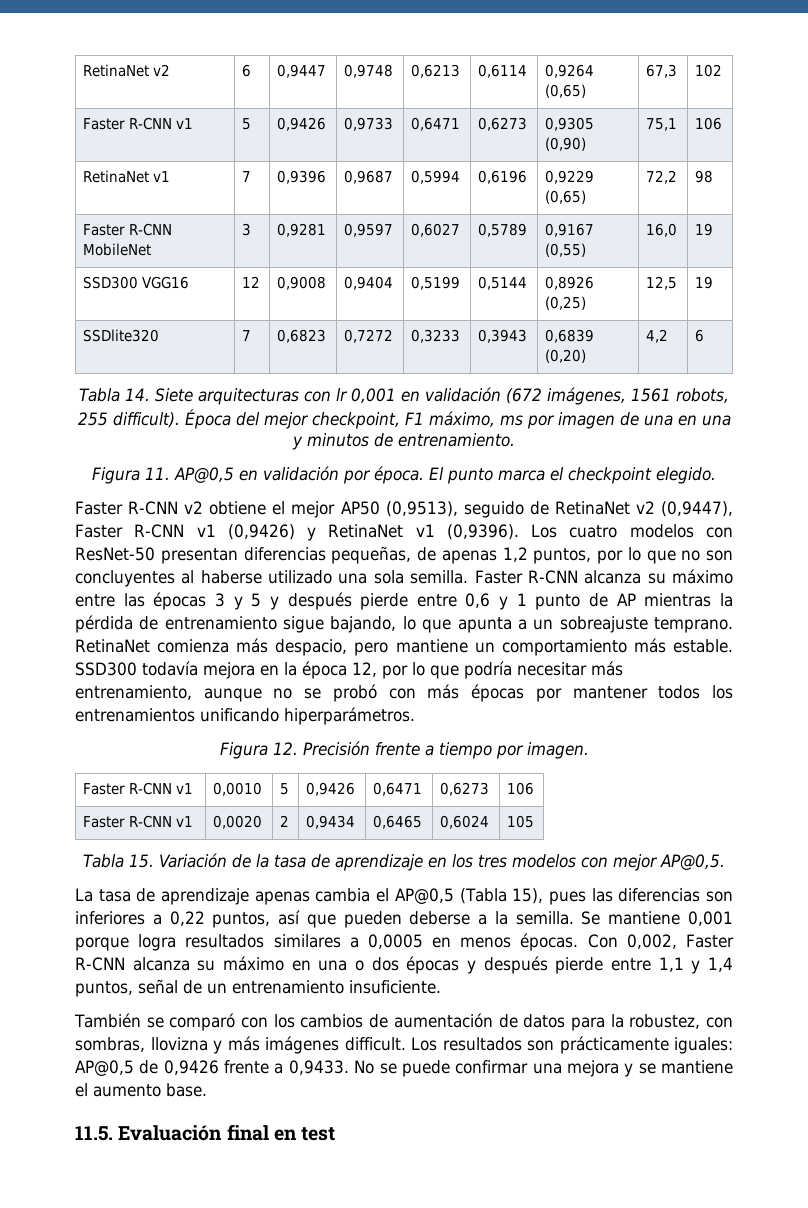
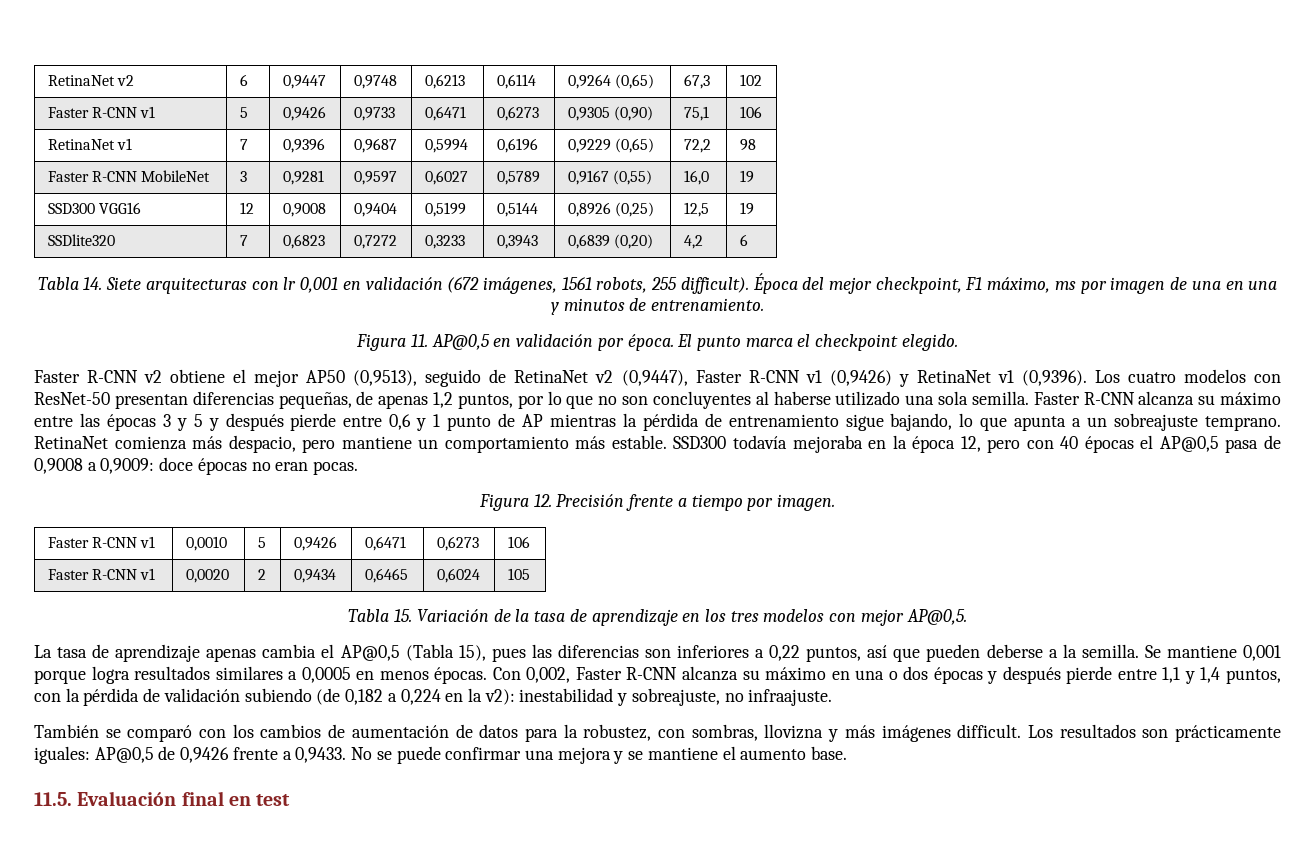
[203,662,255,679] mejora -> [792,435,863,453] mejoraba
[382,661,623,679] [75,684,734,702] [75,707,415,725] por lo que podría necesitar más entrenamiento, aunque no se probó con más épocas por mantener todos los entrenamientos unificando hiperparámetros. -> [987,435,1281,453] [34,457,359,475] pero con 40 épocas el AP@0,5 pasa de 0,9008 a 0,9009: doce épocas no eran pocas.
[138,979,441,994] señal de un entrenamiento insuficiente. -> [34,688,833,706] con la pérdida de validación subiendo (de 0,182 a 0,224 en la v2): inestabilidad y sobreajuste, no infraajuste.

